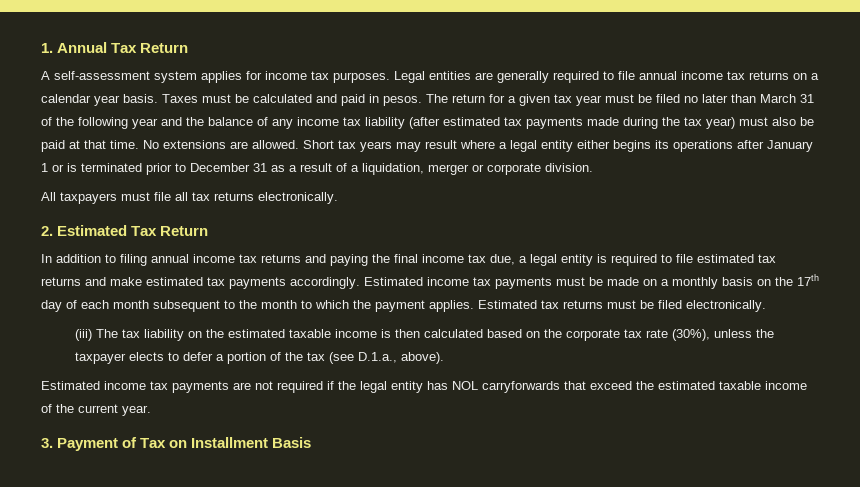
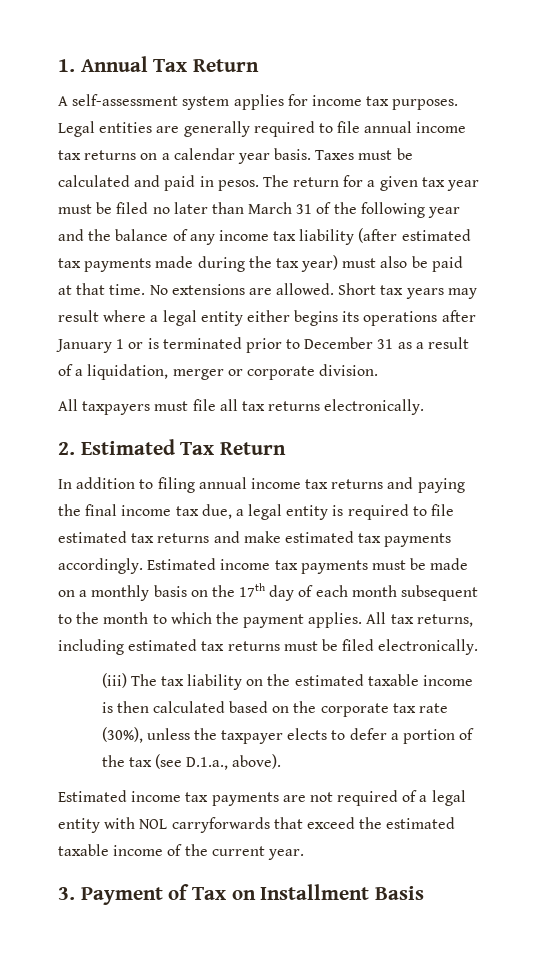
[478,300,537,309] Estimated -> [366,612,473,627] [58,639,198,655] All tax returns, including estimated
[327,381,448,393] if the legal entity has -> [402,790,466,806] [58,817,136,833] of a legal entity with

